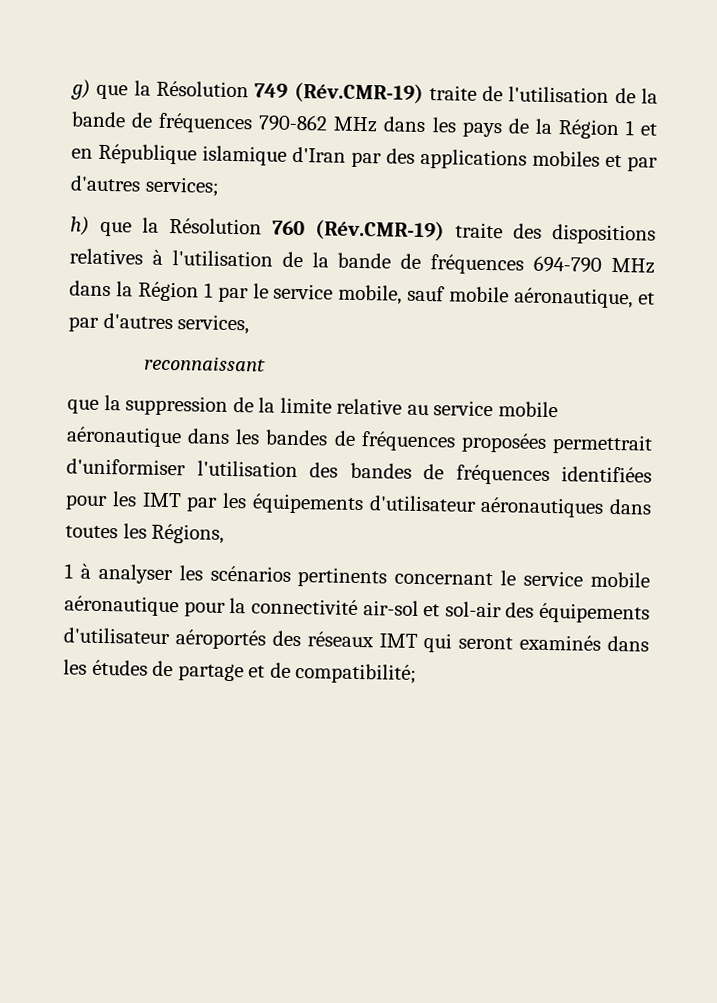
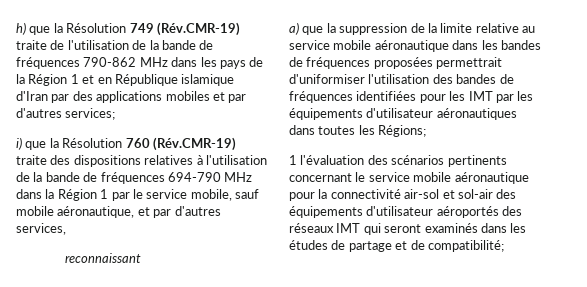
[70,79,91,100] g) -> [16,22,26,35] h)
[70,216,90,236] h) -> [16,137,22,150] i)
(266, 363) none -> [289,22,299,35] a)
[151,523,225,544] [64,563,203,585] Régions, // 1 à analyser les -> [378,125,427,137] [289,155,388,165] Régions; // 1 l'évaluation des

